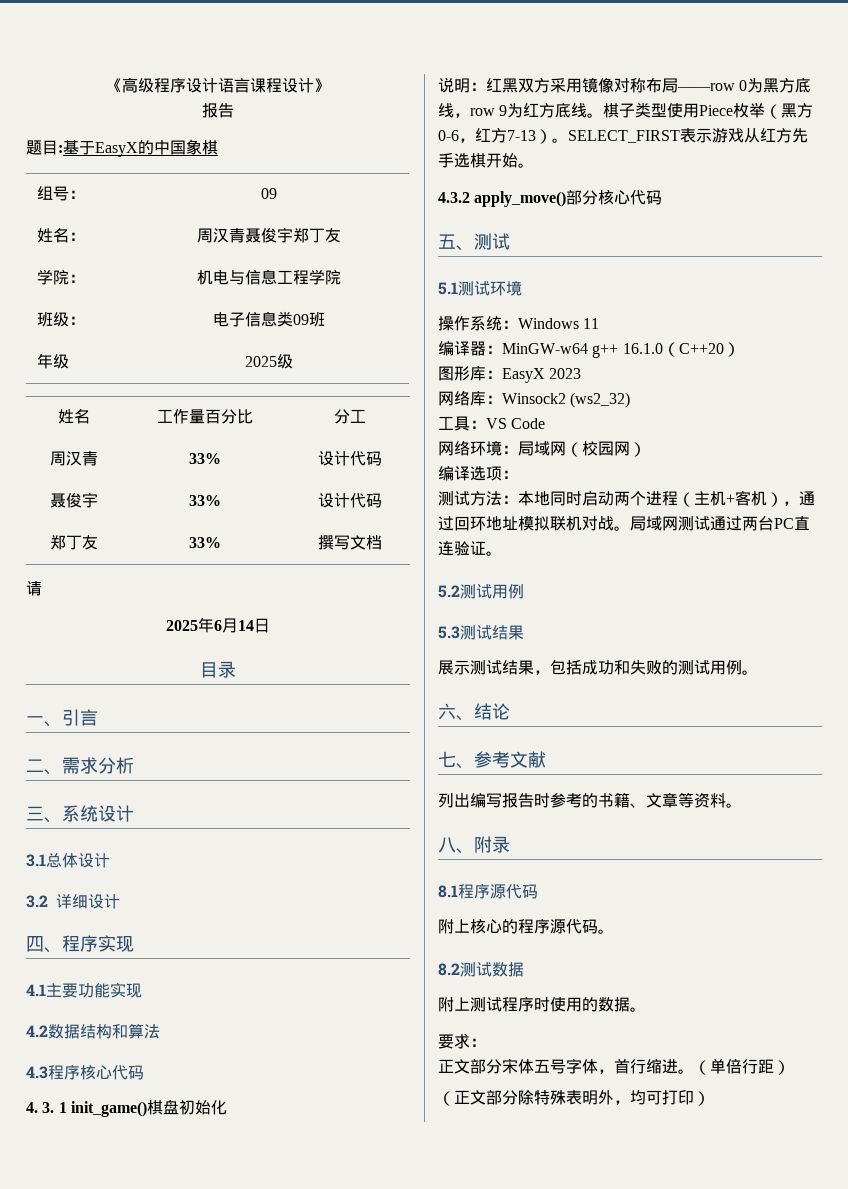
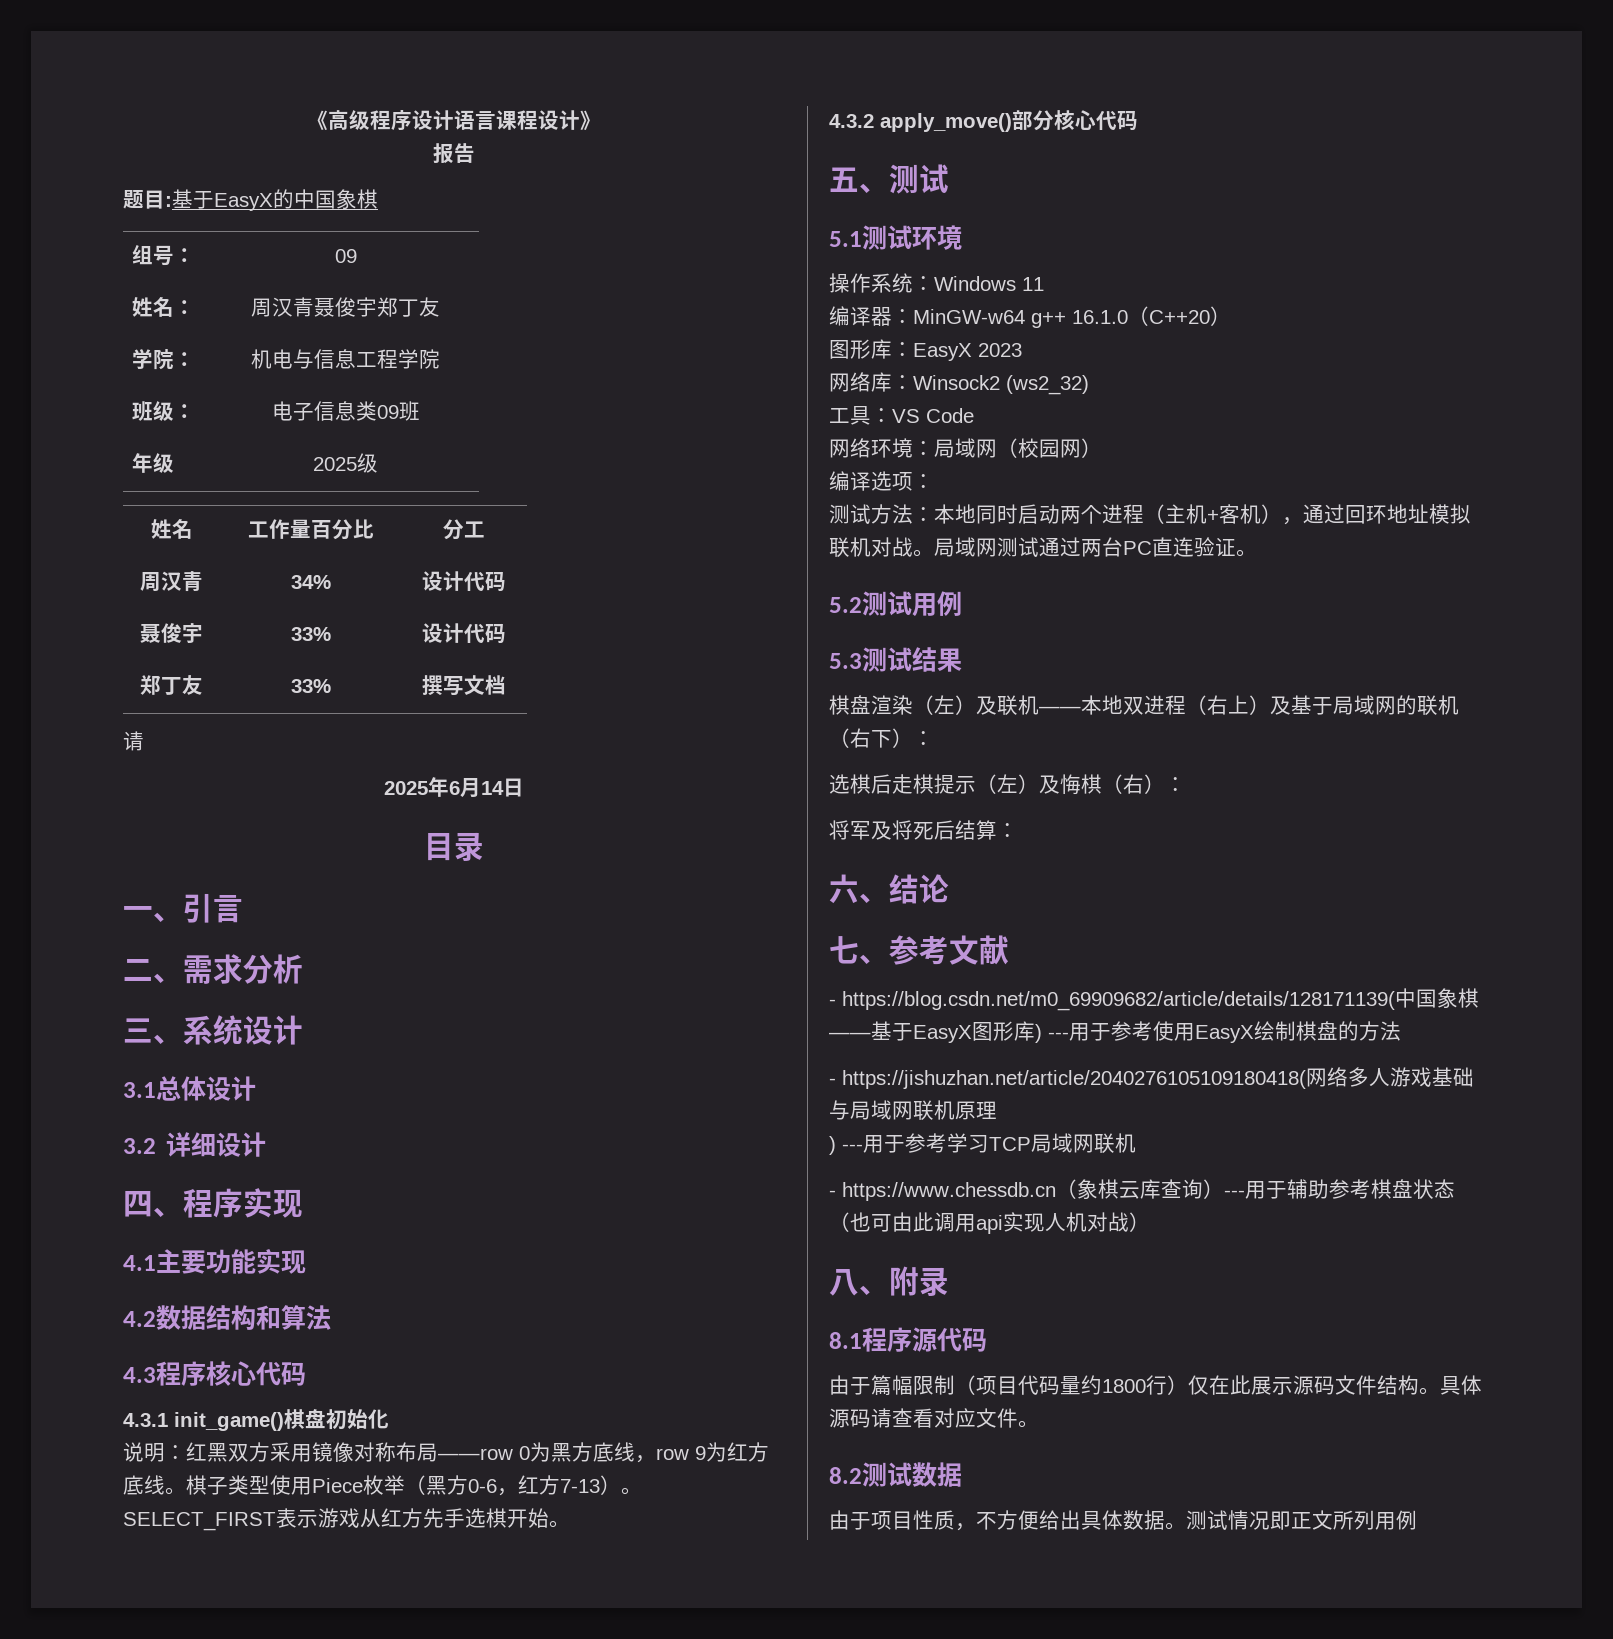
[189,453,221,464] 33% -> [290,575,331,589] 34%
[26,1102,67,1113] 4. 3. 1 -> [123,1413,168,1427] 4.3.1
[438,659,758,675] 展示测试结果，包括成功和失败的测试用例。 -> [829,695,1459,716] [829,728,934,748] [829,774,1186,795] [829,820,1018,840] 棋盘渲染（左）及联机——本地双进程（右上）及基于局域网的联机（右下）： // 选棋后走棋提示（左）及悔棋（右）： // 将军及将死后结算：
[438,792,742,808] 列出编写报告时参考的书籍、文章等资料。 -> [829,988,1479,1011] [829,1021,1401,1043] [829,1067,1474,1089] [829,1100,997,1121] [829,1133,1136,1155] [829,1179,1455,1201] [829,1212,1150,1234] - https://blog.csdn.net/m0_69909682/article/details/128171139(中国象棋——基于EasyX图形库) ---用于参考使用EasyX绘制棋盘的方法 // - https://jishuzhan.net/article/2040276105109180418(网络多人游戏基础与局域网联机原理 // ) ---用于参考学习TCP局域网联机 // - https://www.chessdb.cn（象棋云库查询）---用于辅助参考棋盘状态（也可由此调用api实现人机对战）
[438,919,614,934] [438,962,524,977] [438,997,646,1012] [438,1033,486,1049] [438,1058,790,1075] [438,1090,710,1106] 附上核心的程序源代码。 // 8.2测试数据 // 附上测试程序时使用的数据。 // 要求： // 正文部分宋体五号字体，首行缩进。（单倍行距） // （正文部分除特殊表明外，均可打印） -> [829,1375,1482,1396] [829,1408,1039,1428] [829,1462,962,1487] [829,1510,1417,1531] 由于篇幅限制（项目代码量约1800行）仅在此展示源码文件结构。具体源码请查看对应文件。 // 8.2测试数据 // 由于项目性质，不方便给出具体数据。测试情况即正文所列用例

